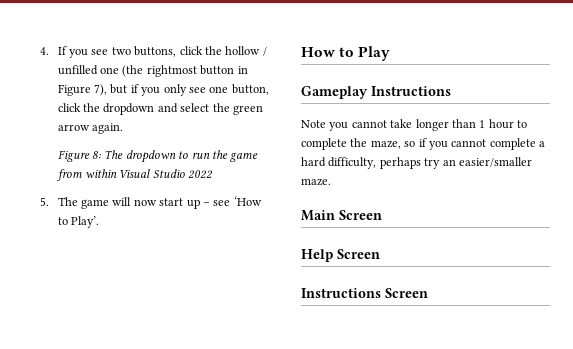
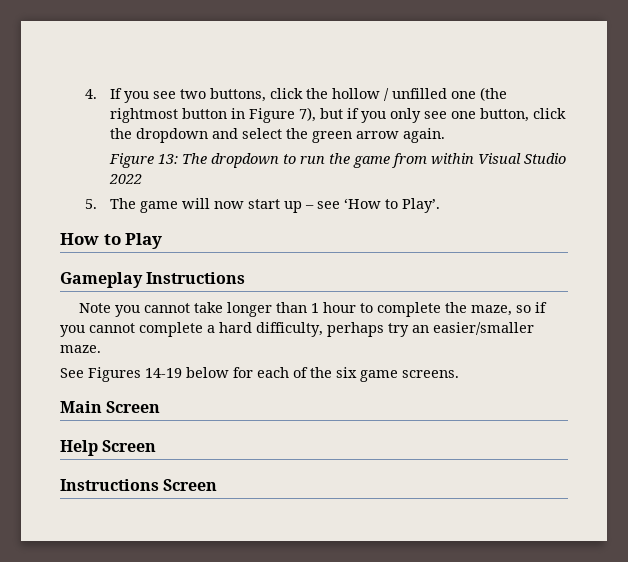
[92,151,102,159] 8: -> [158,154,179,164] 13:
(331, 182) none -> [60,367,459,382] // See Figures 14-19 below for each of the six game screens.

